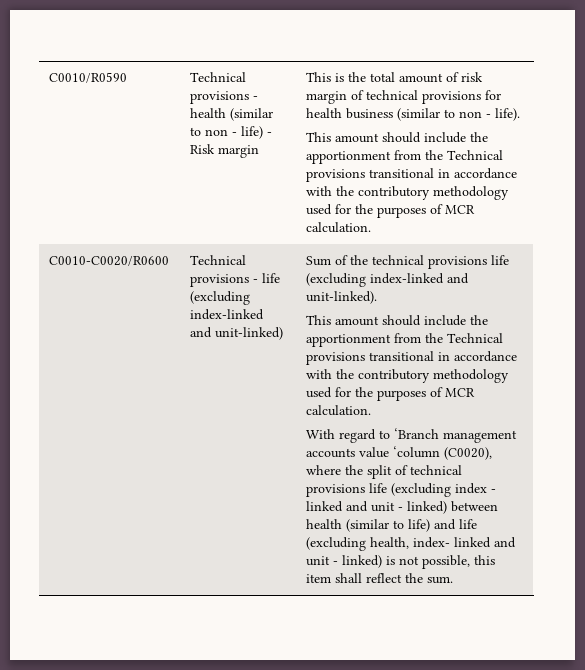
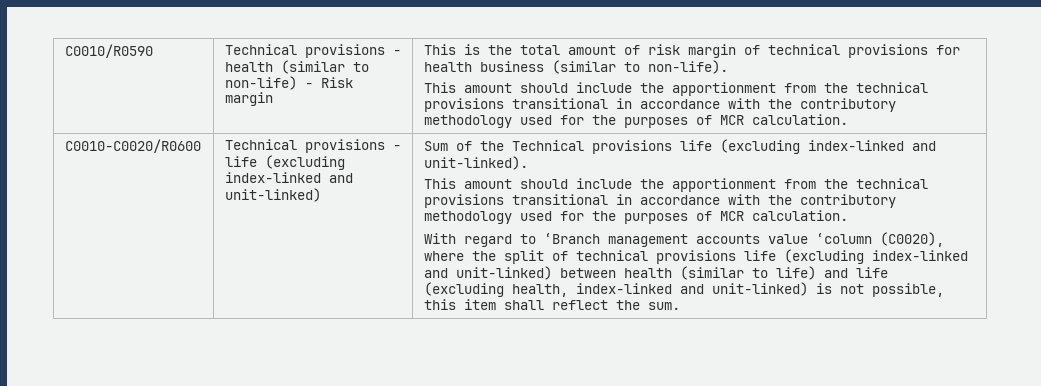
[205,126,264,139] non - life) -> [224,76,297,90] non-life)
[459,108,521,121] [306,132,489,143] [306,150,504,164] non - life). // This amount should include the apportionment from the Technical -> [647,60,728,74] [423,82,928,96] non-life). // This amount should include the apportionment from the technical
[372,255,425,265] technical -> [511,140,584,151] Technical
[447,333,504,343] Technical -> [855,178,928,189] technical
[455,483,497,494] [306,501,448,514] index - linked and unit - linked) -> [871,250,968,261] [423,266,552,280] index-linked and unit-linked)
[413,537,517,548] [306,555,383,568] index- linked and unit - linked) -> [575,282,808,296] index-linked and unit-linked)

